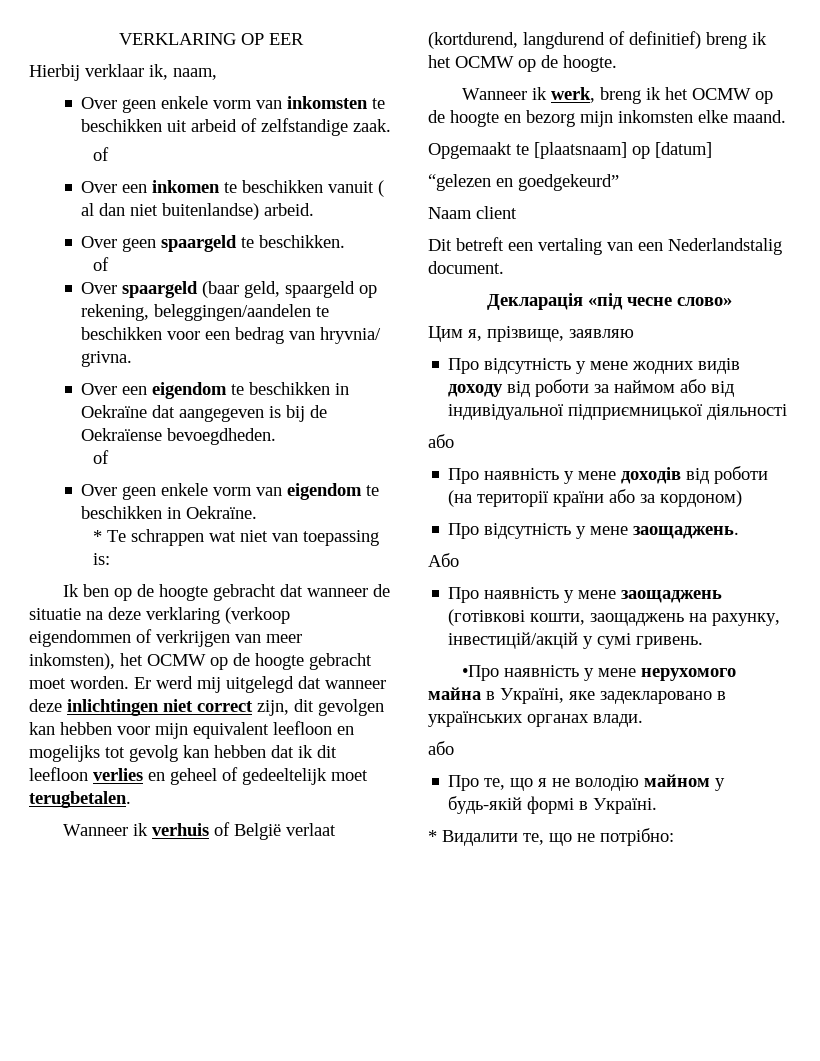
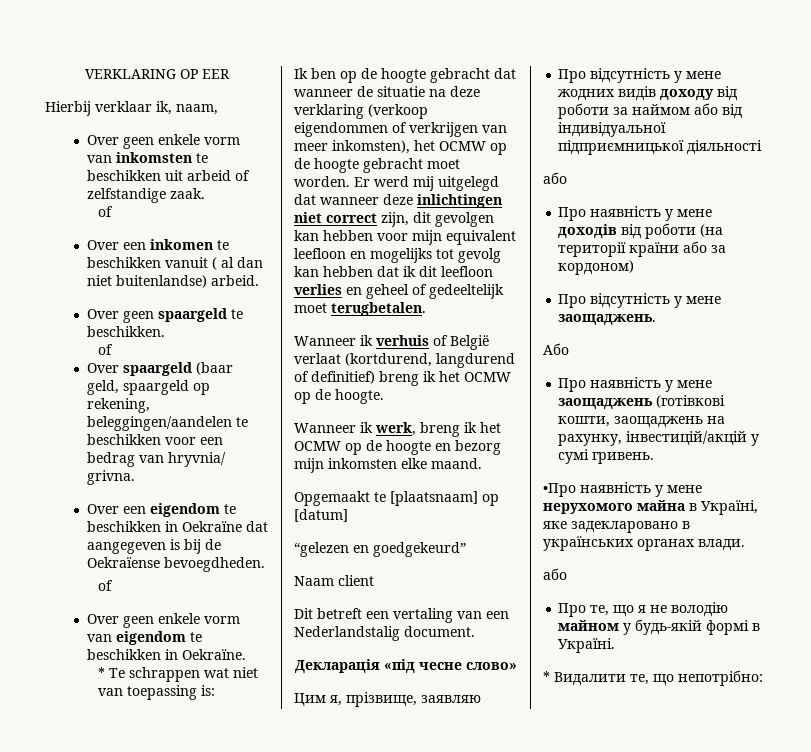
[577,828,674,846] не потрібно: -> [678,670,763,686] непотрібно:

